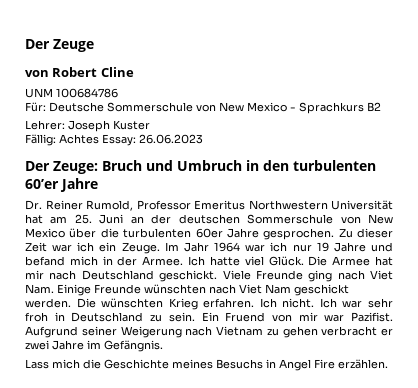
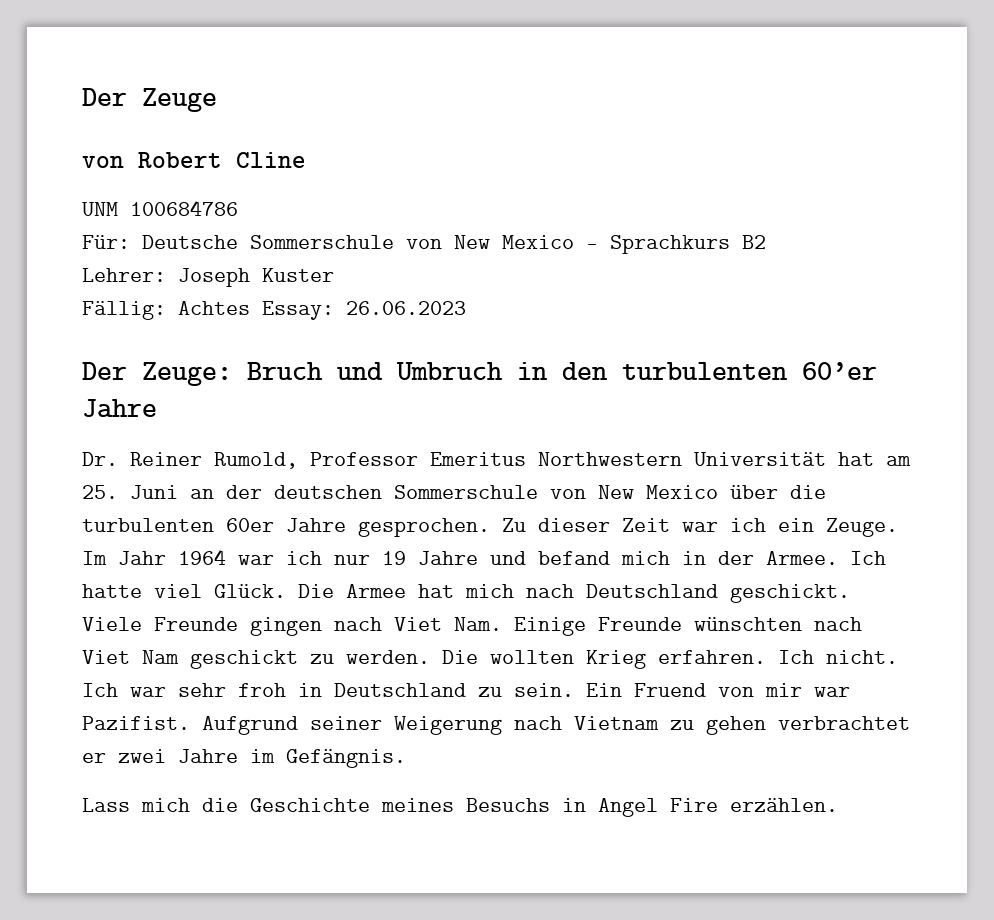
[25,270,44,279] mir -> [465,584,514,598] mich
[308,270,333,282] ging -> [250,617,322,636] gingen
(349, 290) none -> [310,654,334,664] zu
[101,298,164,308] wünschten -> [490,650,574,664] wollten
[321,326,378,336] verbracht -> [778,716,910,730] verbrachtet

